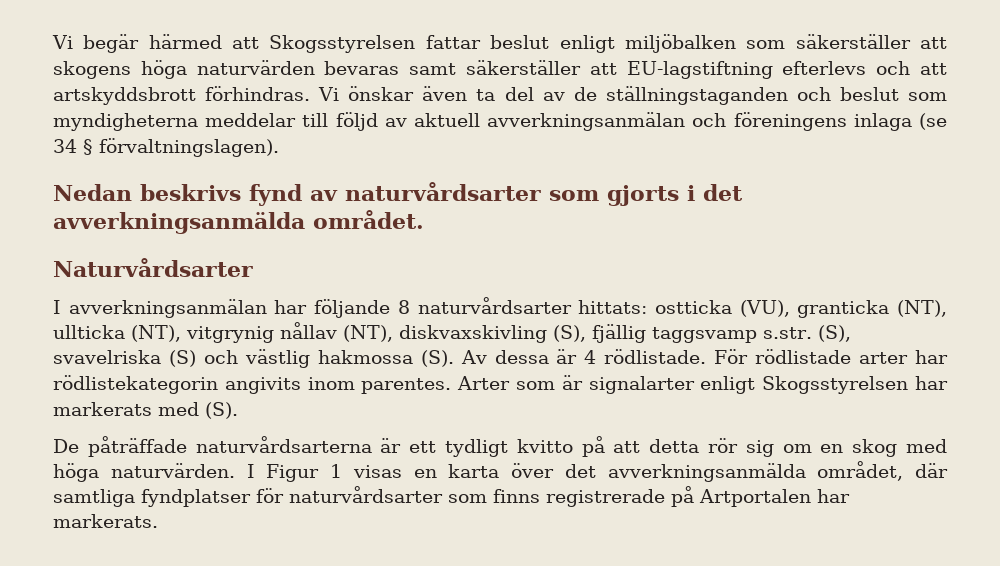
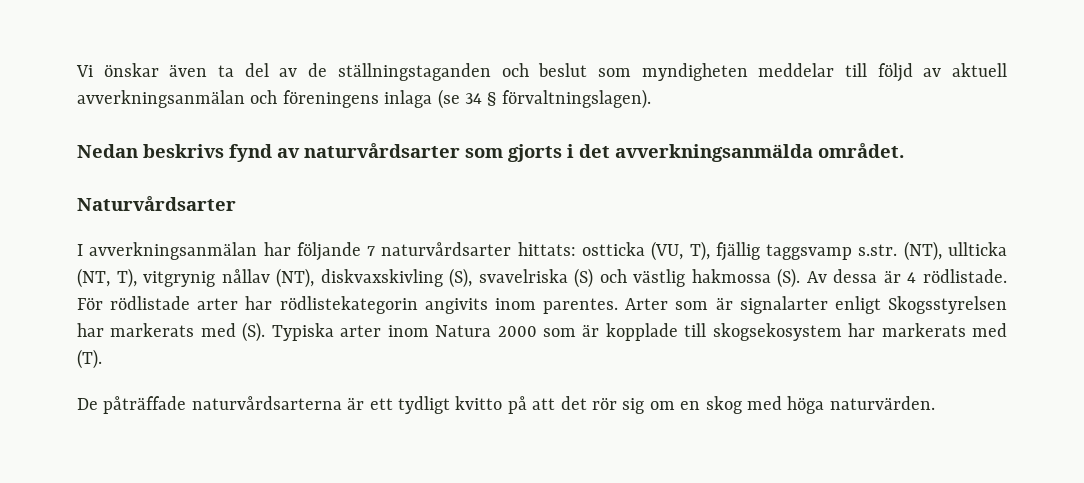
[52,34,948,53] [53,60,947,79] [53,86,340,105] Vi begär härmed att Skogsstyrelsen fattar beslut enligt miljöbalken som säkerställer att skogens höga naturvärden bevaras samt säkerställer att EU-lagstiftning efterlevs och att artskyddsbrott förhindras. Vi -> [76,65,93,77] Vi
[53,113,198,131] myndigheterna -> [641,63,748,81] myndigheten
[397,300,410,314] 8 -> [367,246,376,256] 7
[739,300,948,318] [53,325,181,342] (VU), granticka (NT), ullticka (NT), -> [651,241,1008,261] [77,268,137,288] (VU, T), fjällig taggsvamp s.str. (NT), ullticka (NT, T),
[592,324,851,343] fjällig taggsvamp s.str. (S), -> (473, 278) none
(238, 410) none -> [271,323,1007,341] [77,349,102,369] Typiska arter inom Natura 2000 som är kopplade till skogsekosystem har markerats med (T).
[649,439,700,453] detta -> [560,396,587,410] det
[246,461,948,482] [53,486,850,507] [53,514,158,528] I Figur 1 visas en karta över det avverkningsanmälda området, där samtliga fyndplatser för naturvårdsarter som finns registrerade på Artportalen har markerats. -> (935, 403) none

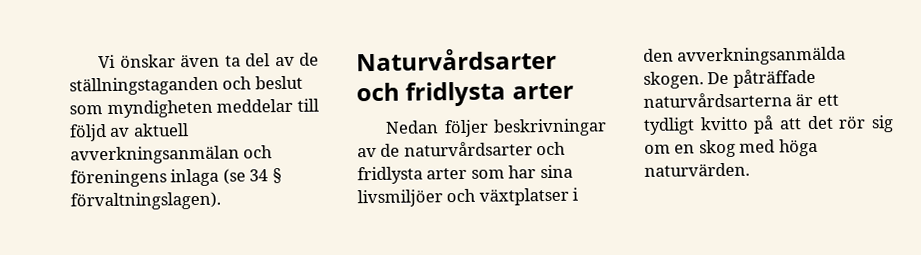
[77,143,904,162] [77,196,236,211] [77,241,1008,261] [77,268,1007,288] [77,296,1008,314] [77,322,1007,342] [77,349,102,369] Nedan beskrivs fynd av naturvårdsarter som gjorts i det avverkningsanmälda området. // Naturvårdsarter // I avverkningsanmälan har följande 7 naturvårdsarter hittats: ostticka (VU, T), fjällig taggsvamp s.str. (NT), ullticka (NT, T), vitgrynig nållav (NT), diskvaxskivling (S), svavelriska (S) och västlig hakmossa (S). Av dessa är 4 rödlistade. För rödlistade arter har rödlistekategorin angivits inom parentes. Arter som är signalarter enligt Skogsstyrelsen har markerats med (S). Typiska arter inom Natura 2000 som är kopplade till skogsekosystem har markerats med (T). // -> [356,47,557,72] [356,81,574,107] [385,118,607,138] [357,141,567,158] [357,164,573,185] [357,187,580,208] [643,46,847,66] [643,71,704,89] Naturvårdsarter och fridlysta arter // Nedan följer beskrivningar av de naturvårdsarter och fridlysta arter som har sina livsmiljöer och växtplatser i den avverkningsanmälda skogen.

